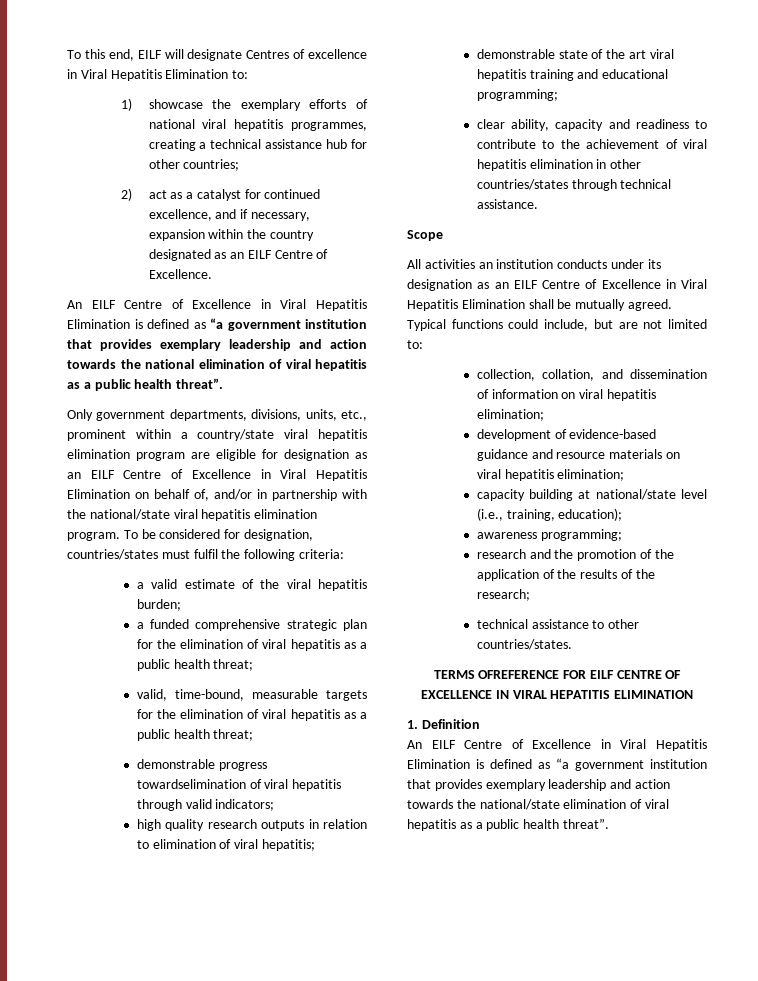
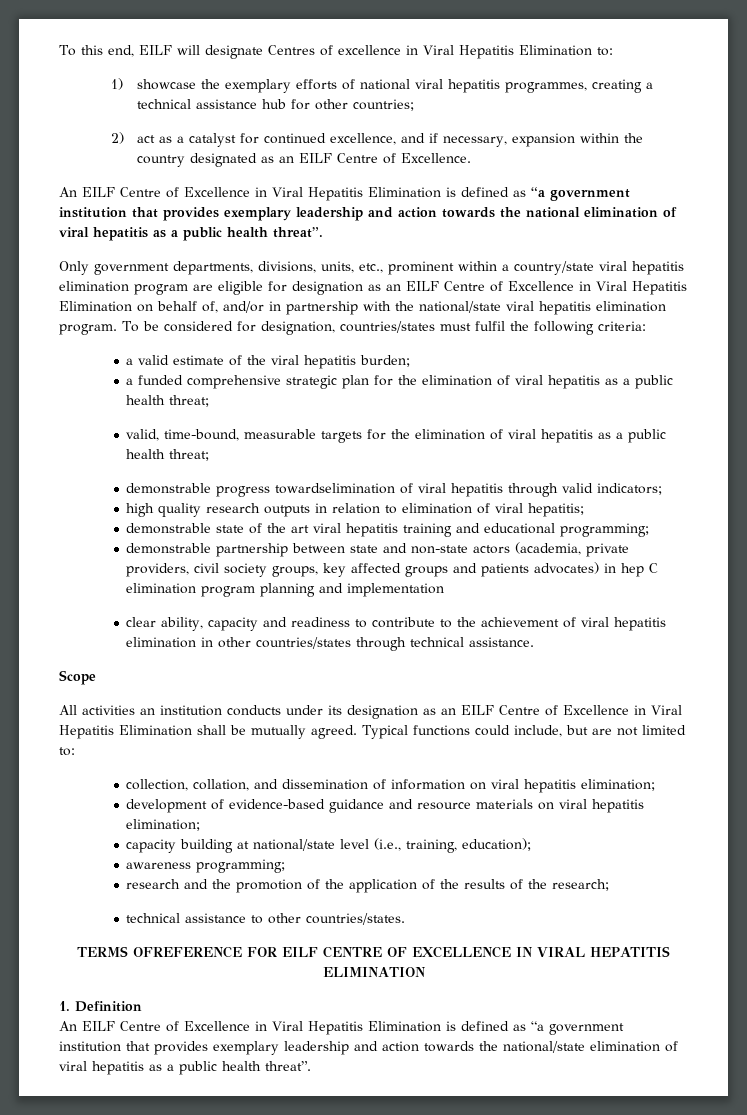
(558, 95) none -> [126,542,630,557] [126,562,659,577] [126,583,445,597] // demonstrable partnership between state and non-state actors (academia, private providers, civil society groups, key affected groups and patients advocates) in hep C elimination program planning and implementation

